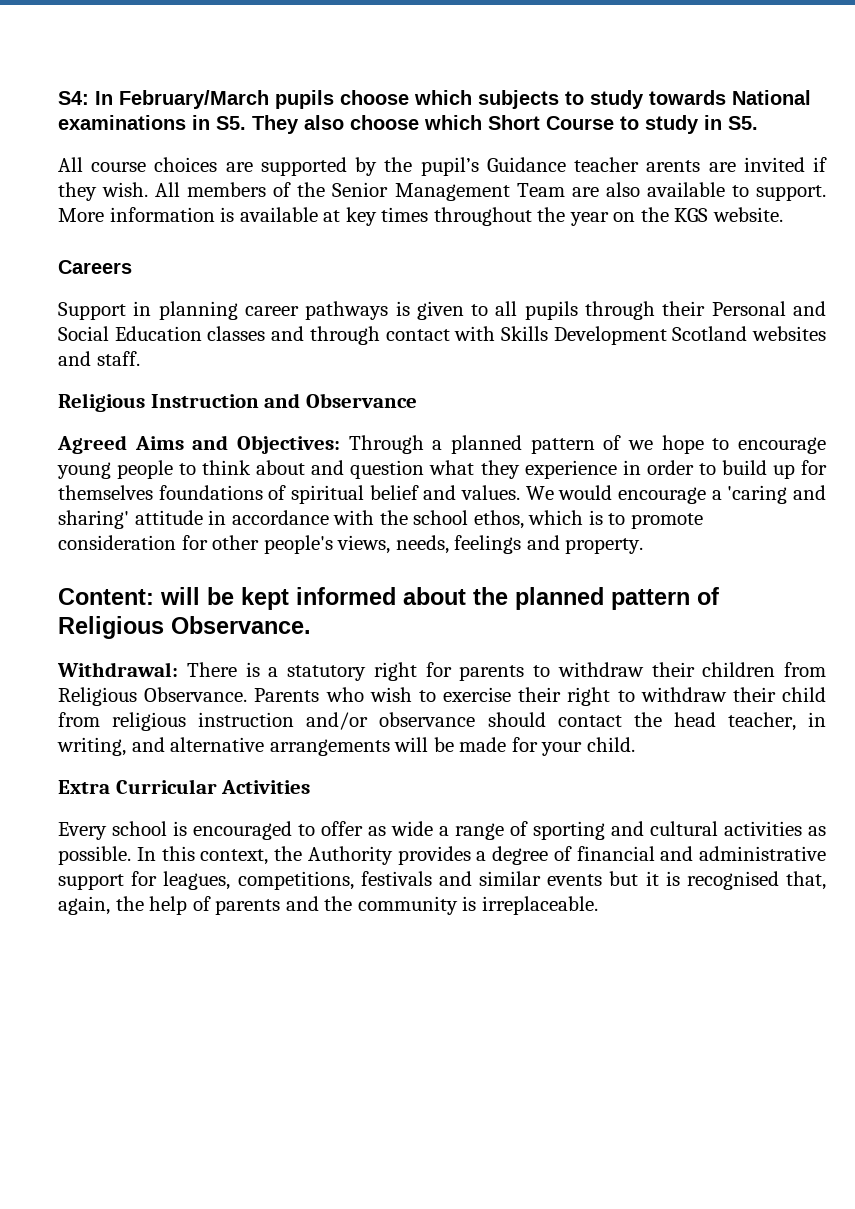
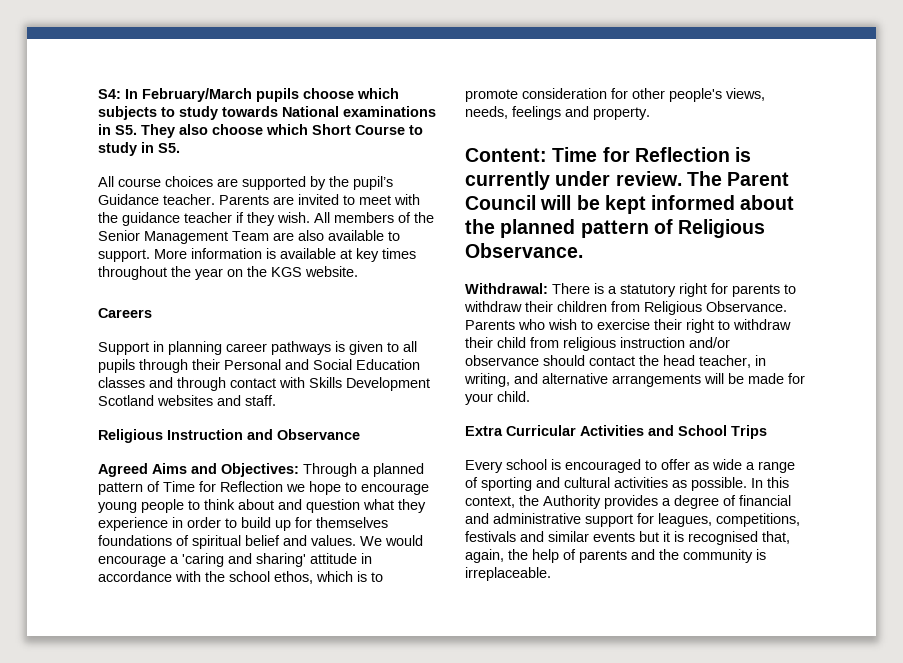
[574,157,805,172] teacher arents are invited -> [163,194,420,205] [98,212,232,226] teacher. Parents are invited to meet with the guidance teacher
(622, 442) none -> [163,481,283,492] Time for Reflection
(154, 596) none -> [552,147,752,162] [465,171,790,190] [465,195,536,210] Time for Reflection is currently under review. The Parent Council
(311, 787) none -> [648,425,767,439] and School Trips

